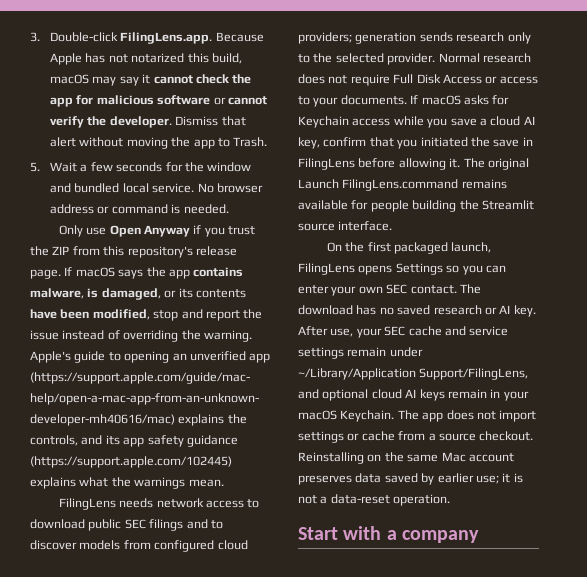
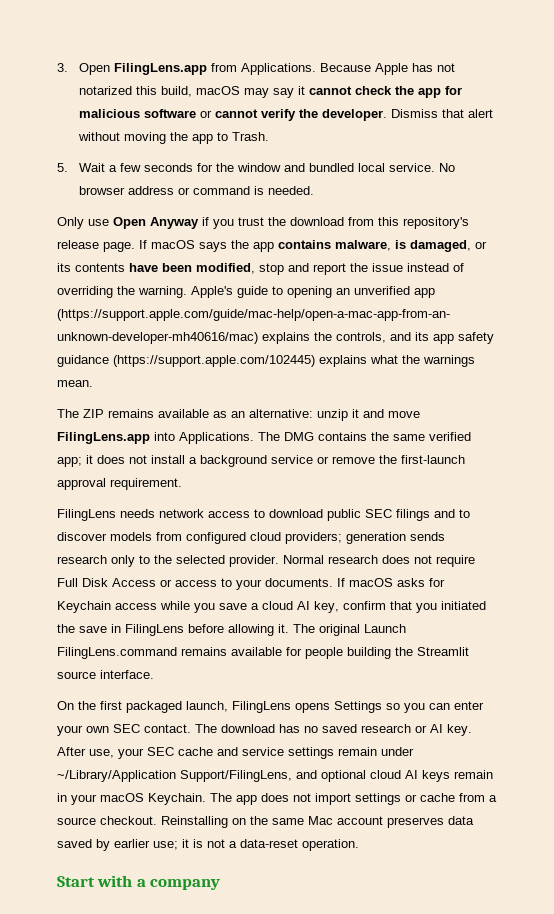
[50,32,213,44] Double-click FilingLens.app. -> [78,63,316,75] Open FilingLens.app from Applications.
[52,246,70,255] ZIP -> [290,217,344,226] download
(224, 483) none -> [57,409,420,421] [57,432,471,444] [57,455,465,467] [57,478,182,490] // The ZIP remains available as an alternative: unzip it and move FilingLens.app into Applications. The DMG contains the same verified app; it does not install a background service or remove the first-launch approval requirement.

